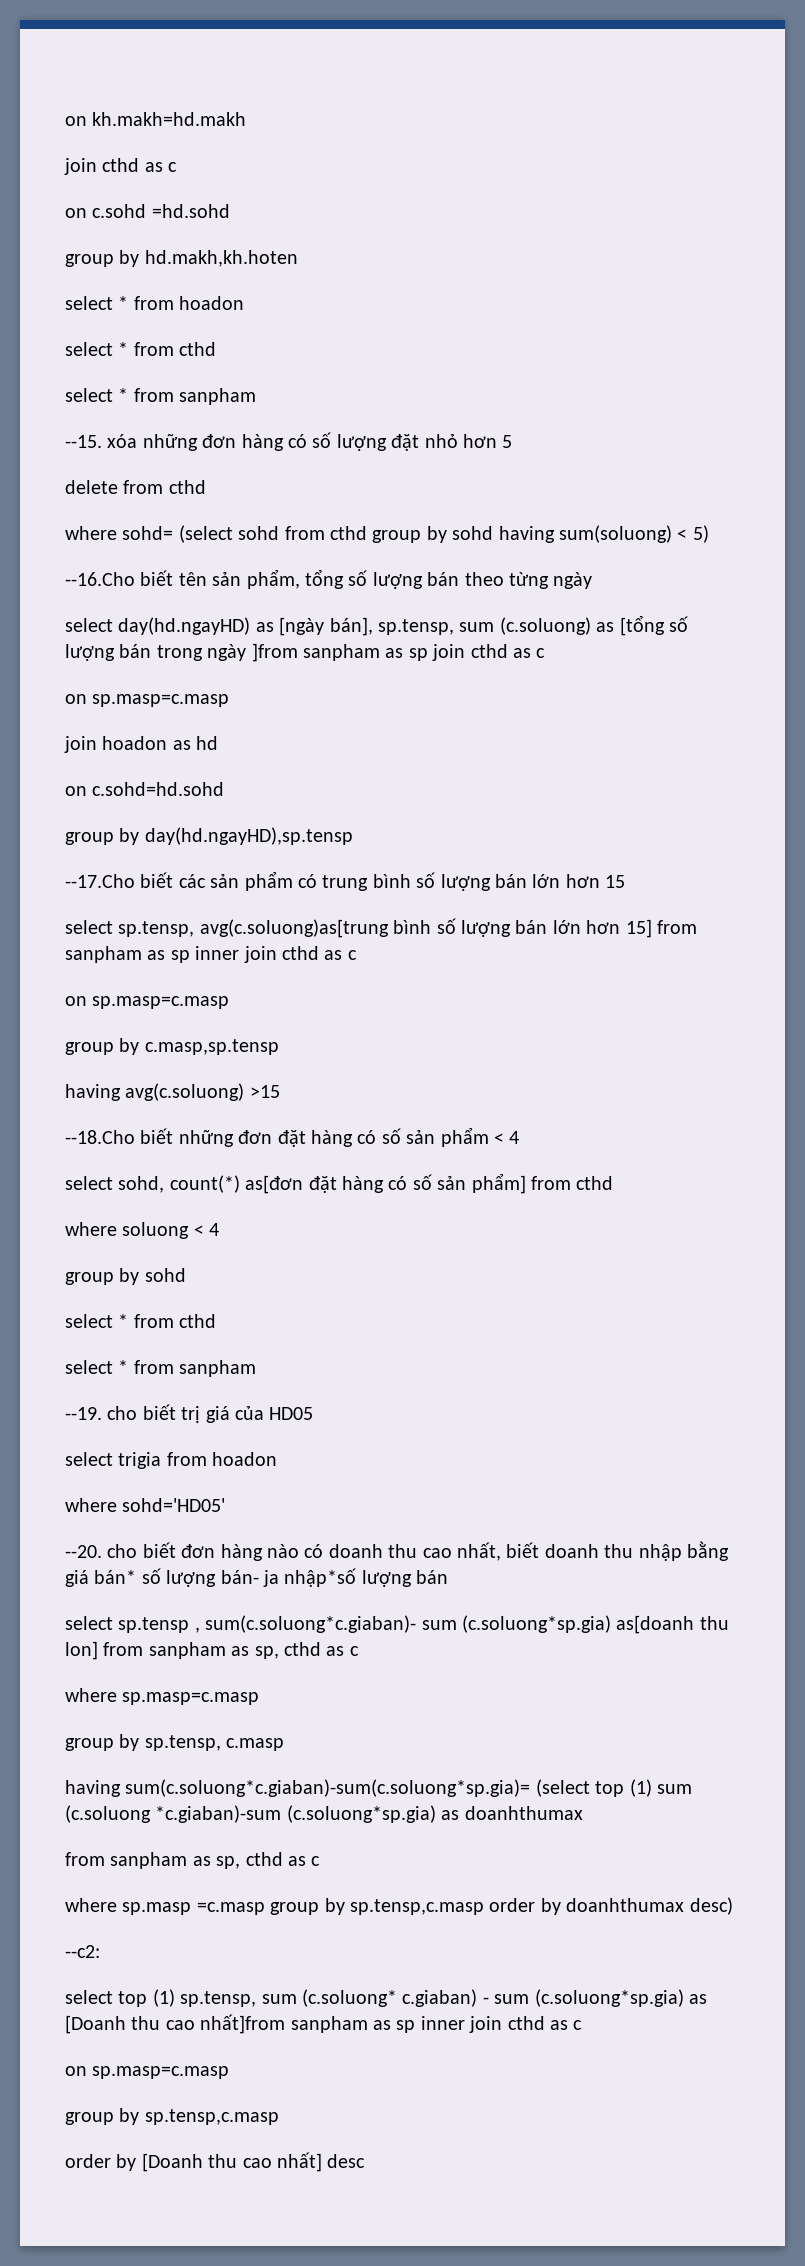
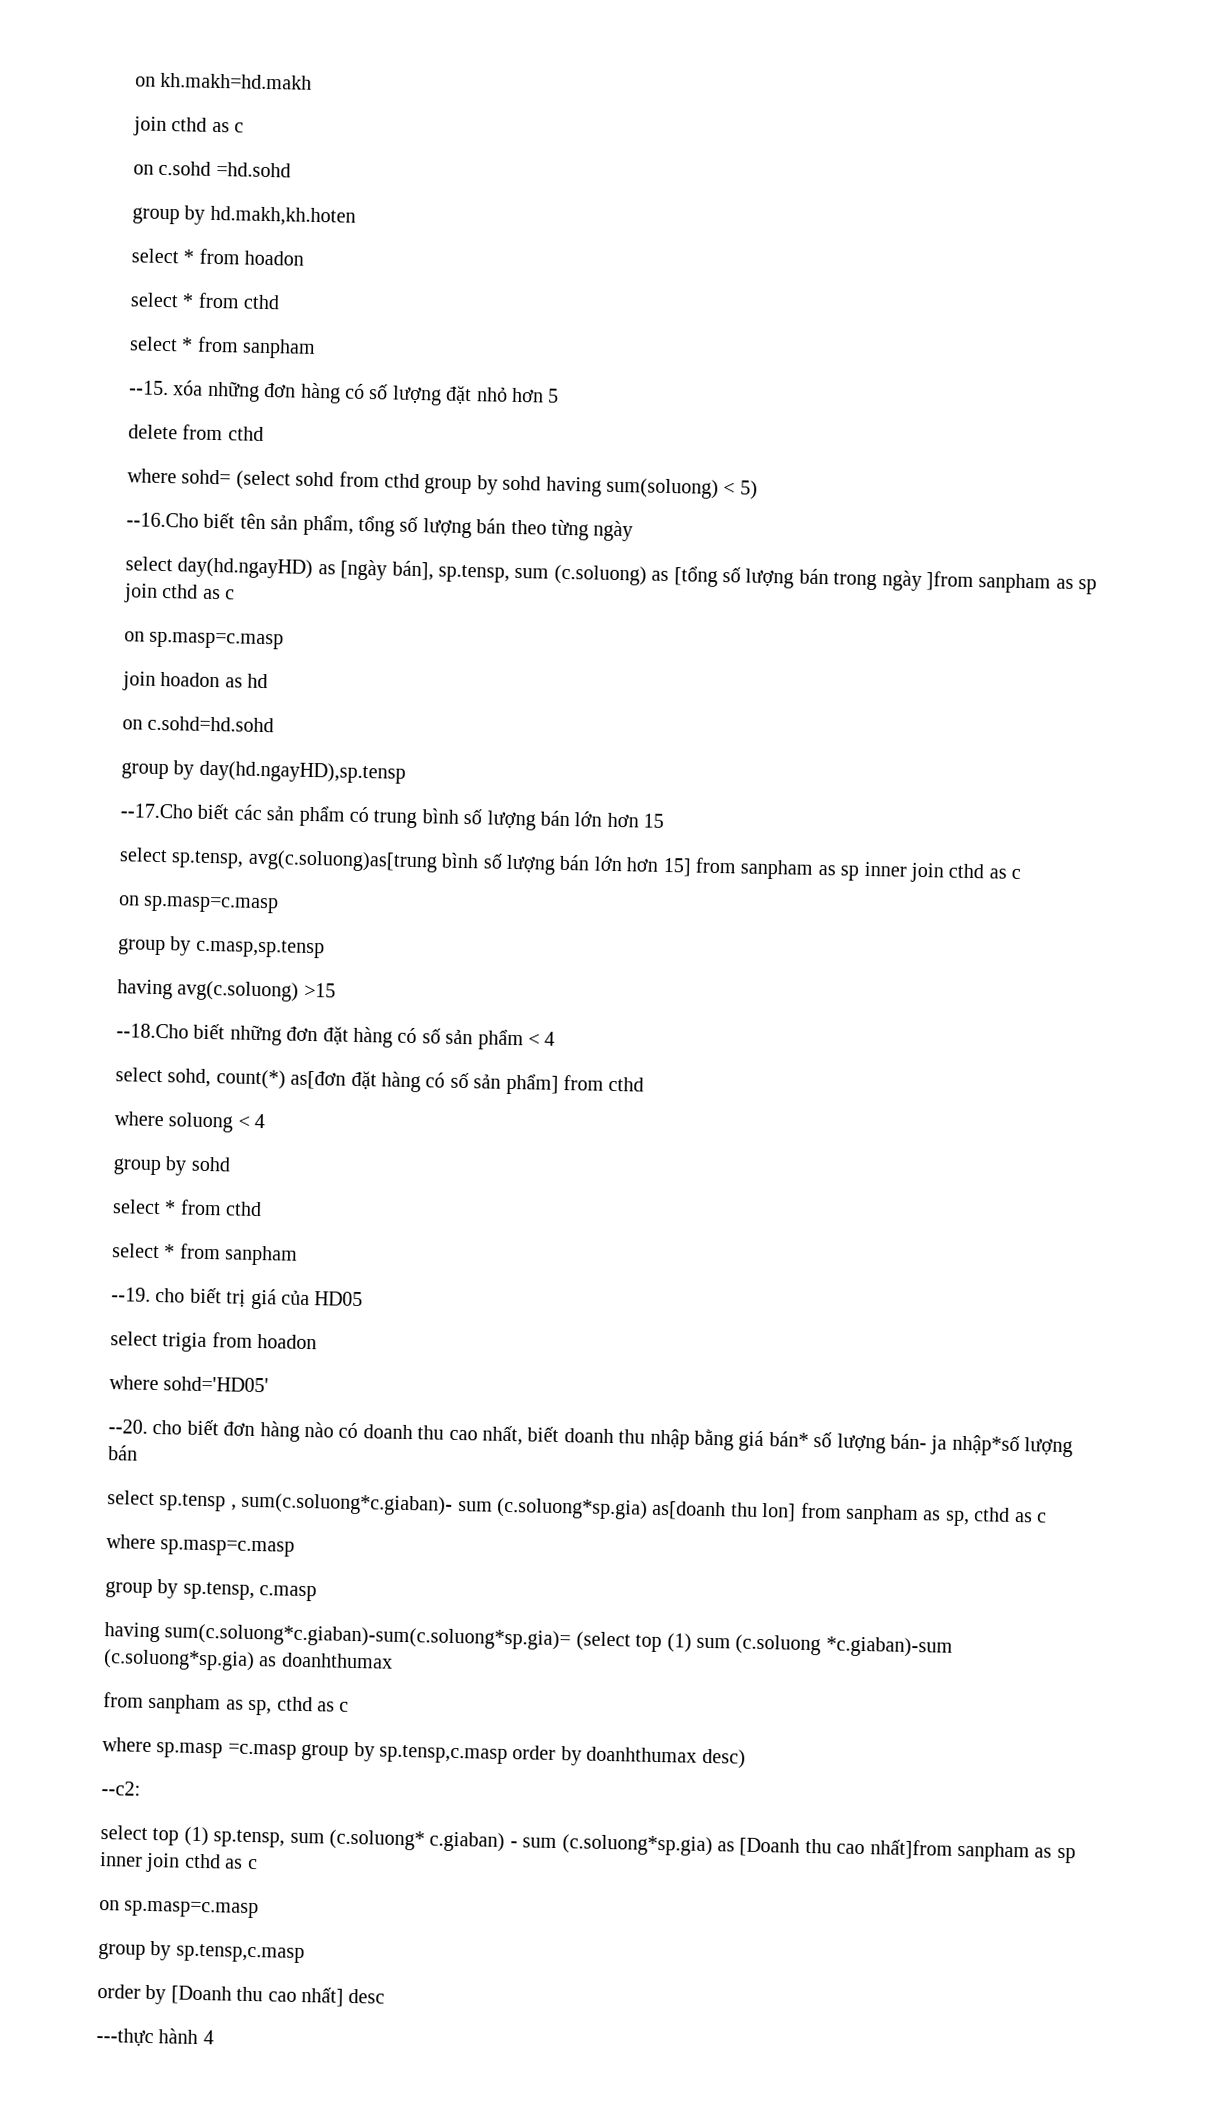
(366, 2161) none -> [96,2027,214,2047] // ---thực hành 4

